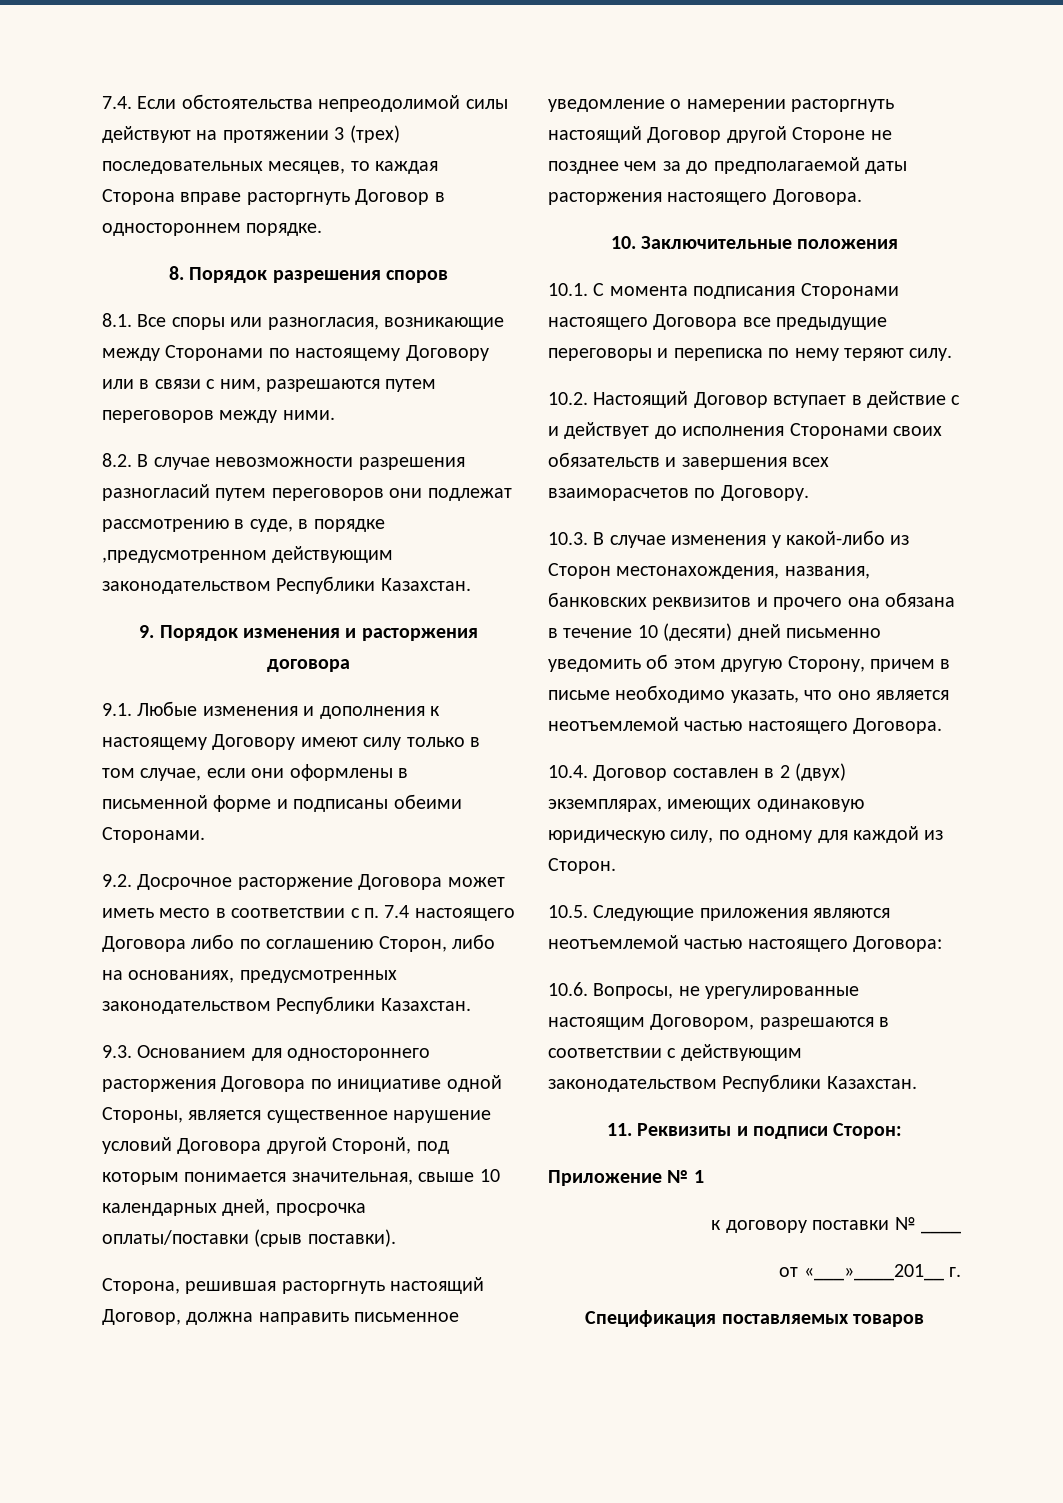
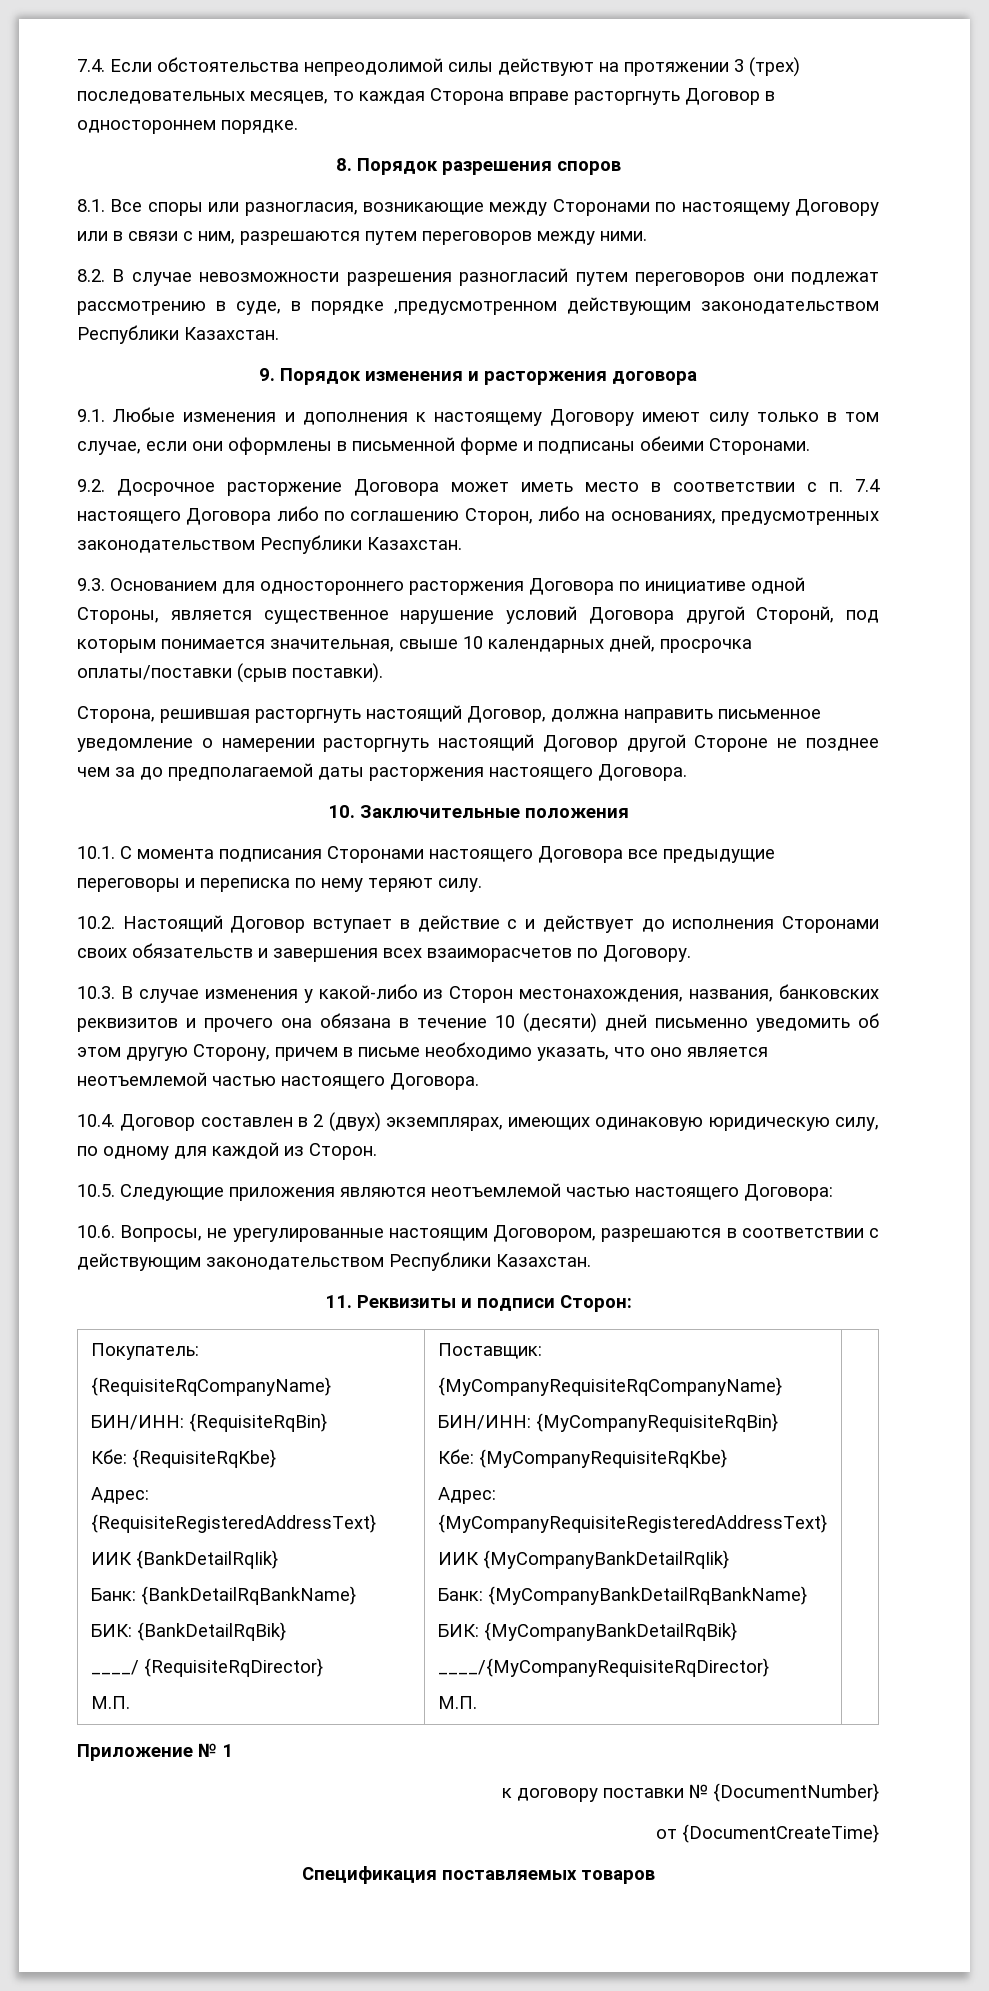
(903, 1131) none -> [90,1343,199,1360] [90,1377,331,1396] [90,1413,327,1432] [90,1449,276,1468] [90,1487,149,1504] [90,1514,376,1533] [90,1550,278,1569] [90,1586,356,1605] [90,1622,286,1641] [90,1658,323,1677] [90,1696,130,1709] [437,1343,542,1359] [437,1377,782,1396] [437,1413,778,1432] [437,1449,727,1468] [437,1487,496,1504] [437,1514,827,1533] [437,1550,729,1569] [437,1586,807,1605] [437,1622,737,1641] [437,1658,769,1677] [437,1696,477,1709] // Покупатель: // {RequisiteRqCompanyName} // БИН/ИНН: {RequisiteRqBin} // Кбе: {RequisiteRqKbe} // Адрес: {RequisiteRegisteredAddressText} // ИИК {BankDetailRqIik} // Банк: {BankDetailRqBankName} // БИК: {BankDetailRqBik} // ____/ {RequisiteRqDirector} // М.П. | Поставщик: // {MyCompanyRequisiteRqCompanyName} // БИН/ИНН: {MyCompanyRequisiteRqBin} // Кбе: {MyCompanyRequisiteRqKbe} // Адрес: {MyCompanyRequisiteRegisteredAddressText} // ИИК {MyCompanyBankDetailRqIik} // Банк: {MyCompanyBankDetailRqBankName} // БИК: {MyCompanyBankDetailRqBik} // ____/{MyCompanyRequisiteRqDirector} // М.П. |
[920,1230,961,1234] ____ -> [713,1783,879,1802] {DocumentNumber}
[803,1264,961,1281] «___»____201__ г. -> [682,1824,879,1843] {DocumentCreateTime}

